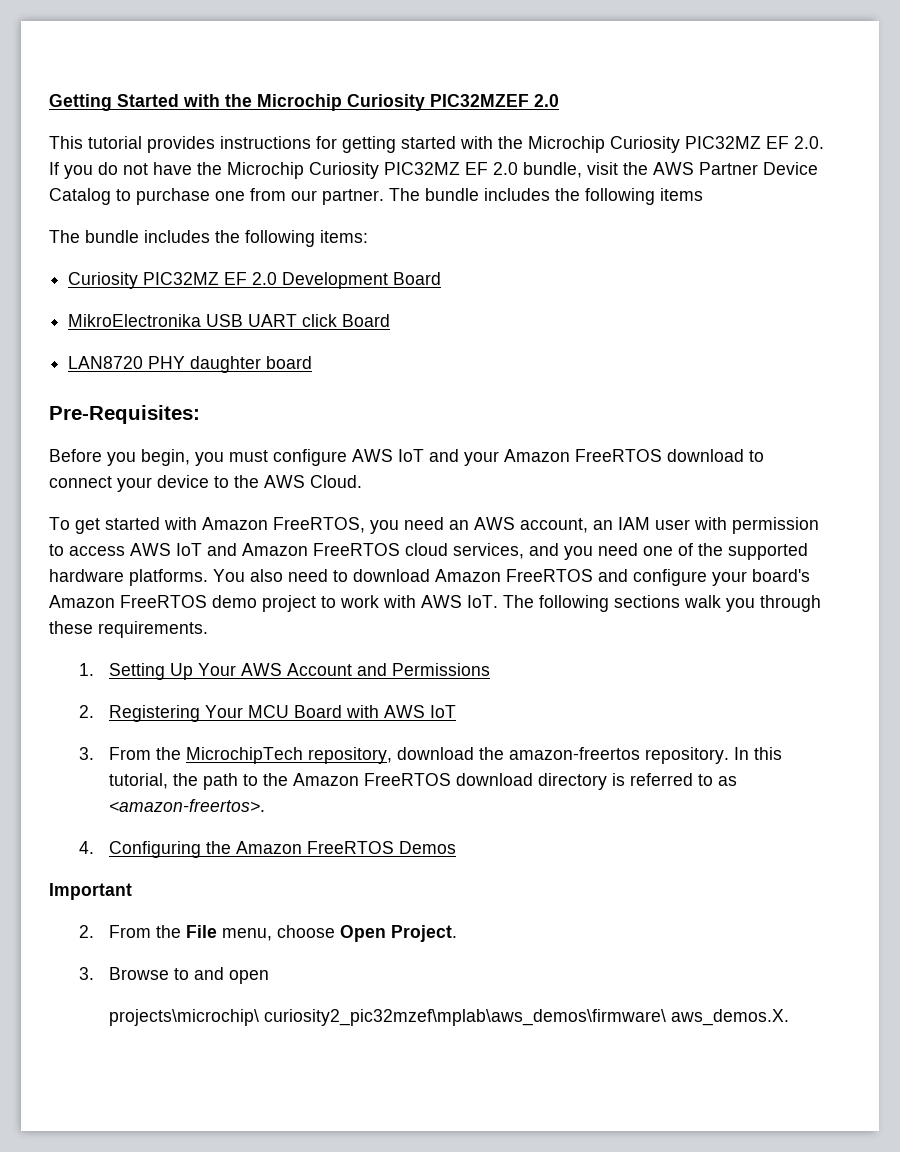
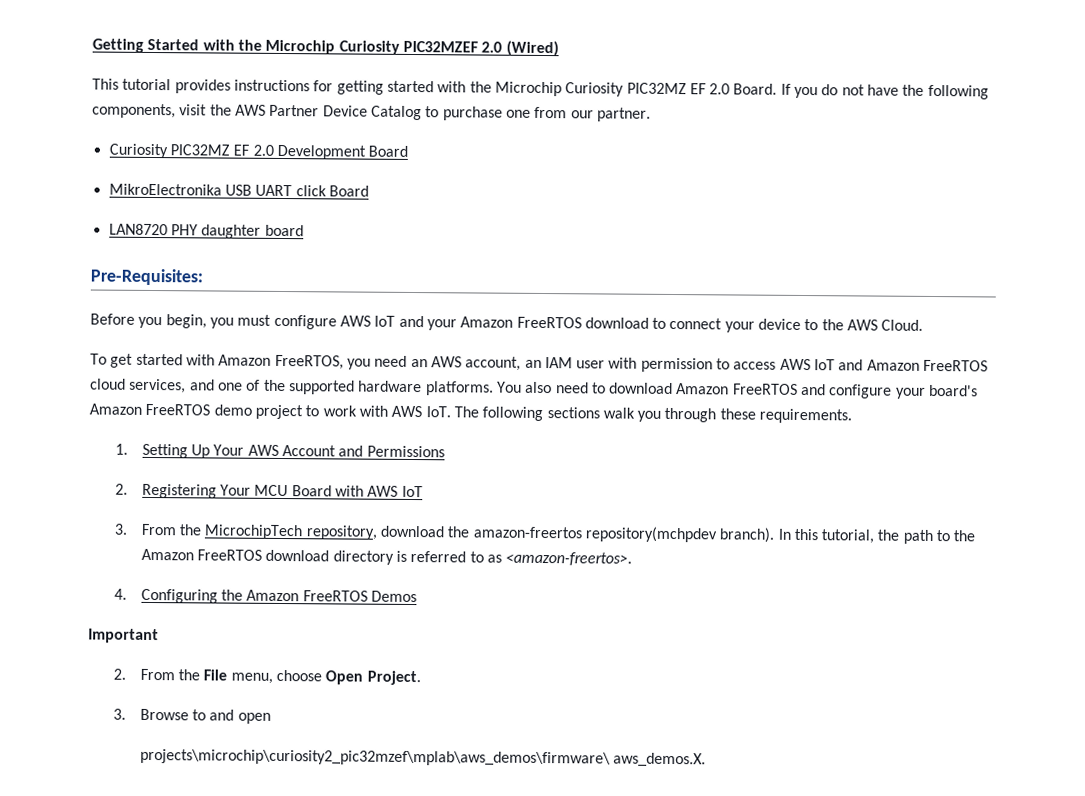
(559, 100) none -> [505,40,559,57] (Wired)
[794,136,824,149] 2.0. -> [709,83,778,95] 2.0 Board.
[227,162,582,179] Microchip Curiosity PIC32MZ EF 2.0 bundle, -> [927,84,989,100] [92,103,176,119] following components,
[389,188,703,205] [49,230,368,247] The bundle includes the following items // The bundle includes the following items: -> (651, 114) none
[564,543,638,560] you need -> (215, 385) none
[645,747,730,764] repository. -> [584,526,776,543] repository(mchpdev branch).
[109,1009,667,1026] projects\microchip\ curiosity2_pic32mzef\mplab\aws_demos\firmware\ -> [139,748,611,767] projects\microchip\curiosity2_pic32mzef\mplab\aws_demos\firmware\

